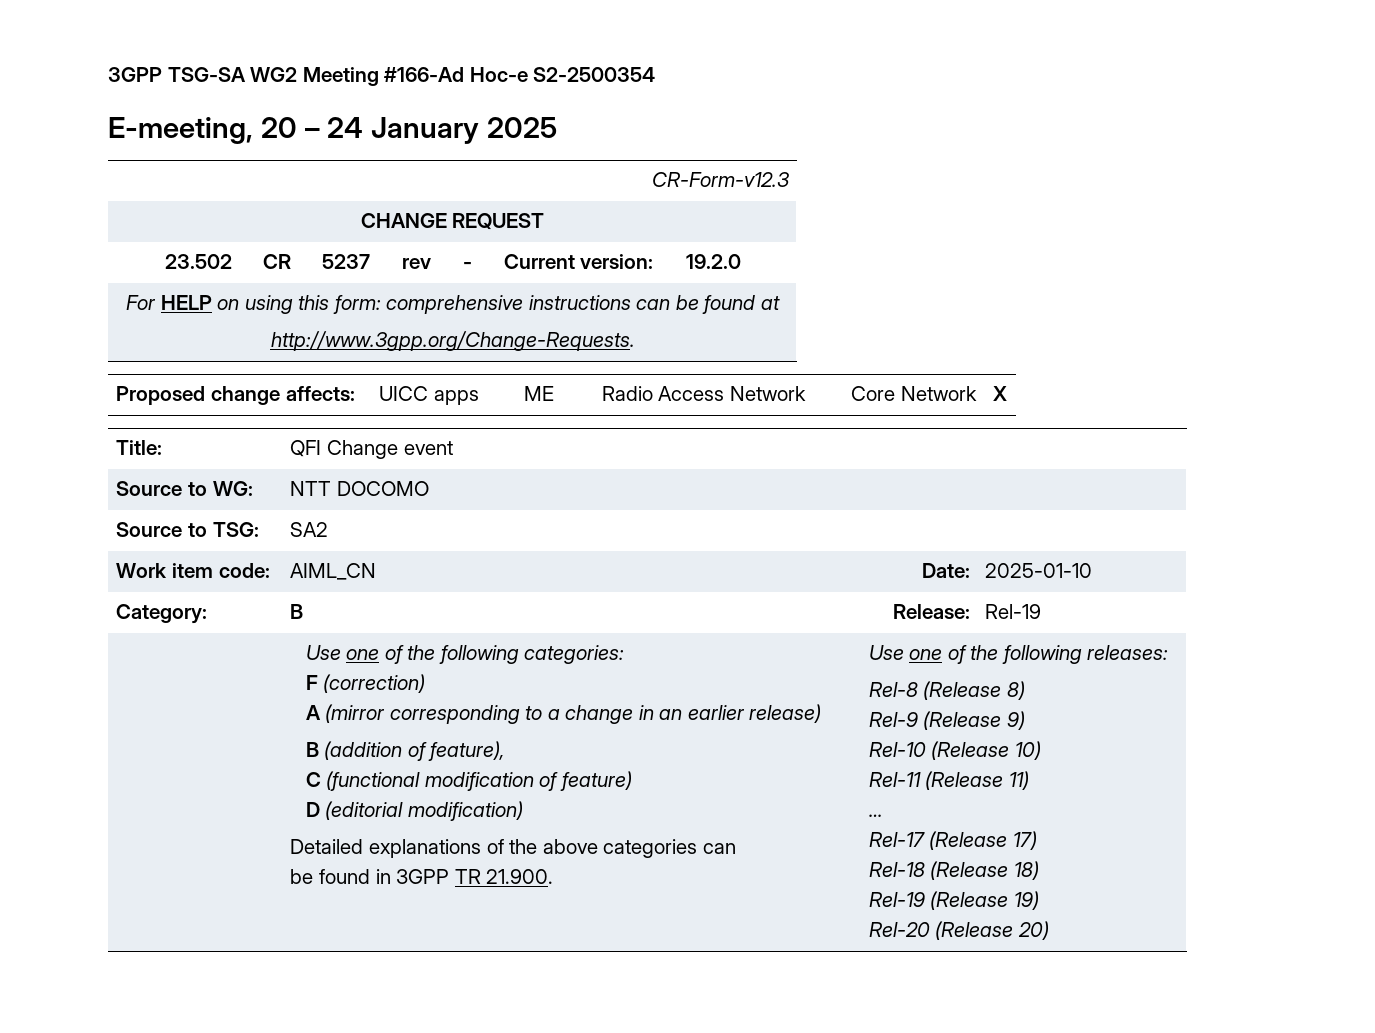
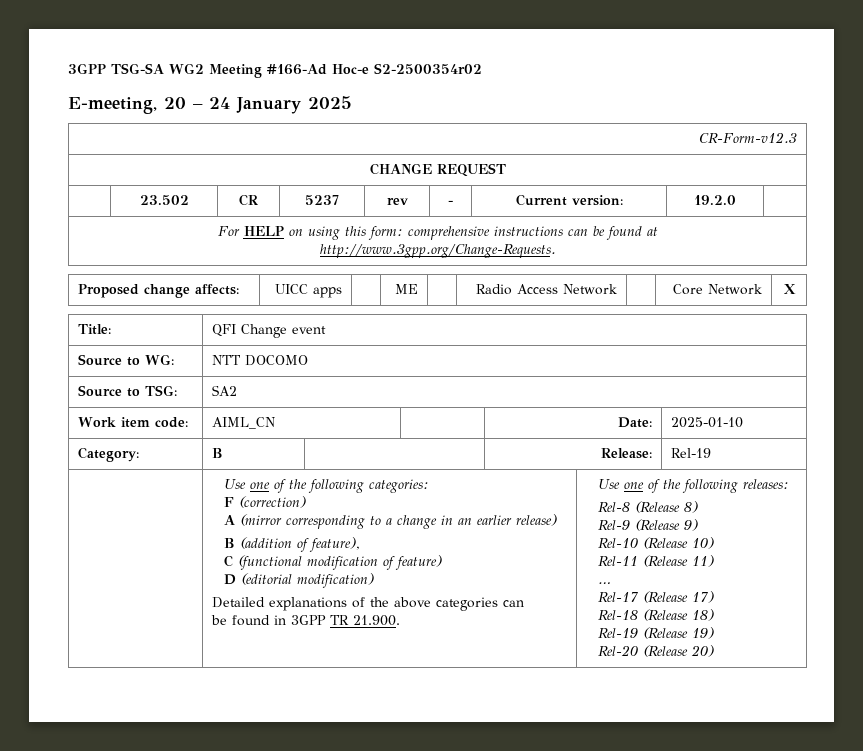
[533,67,656,82] S2-2500354 -> [374,63,482,74] S2-2500354r02

